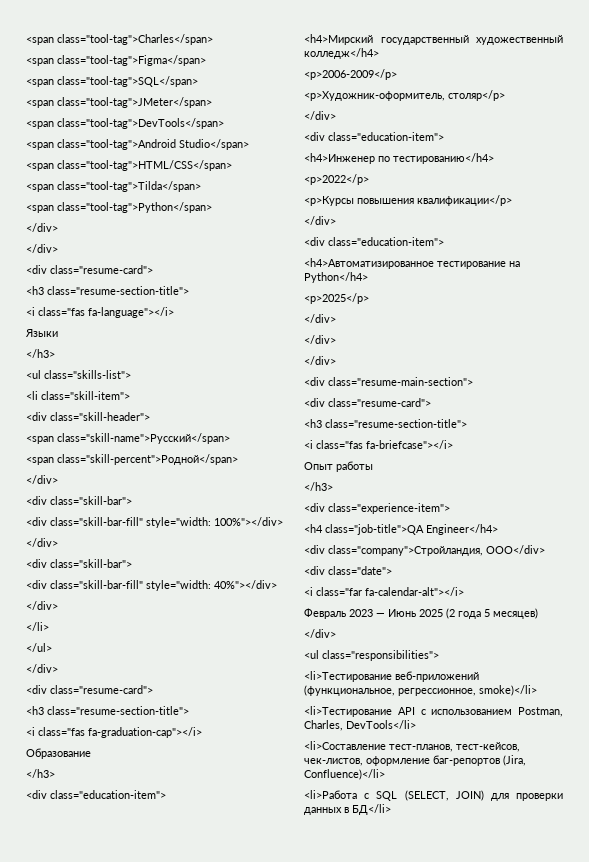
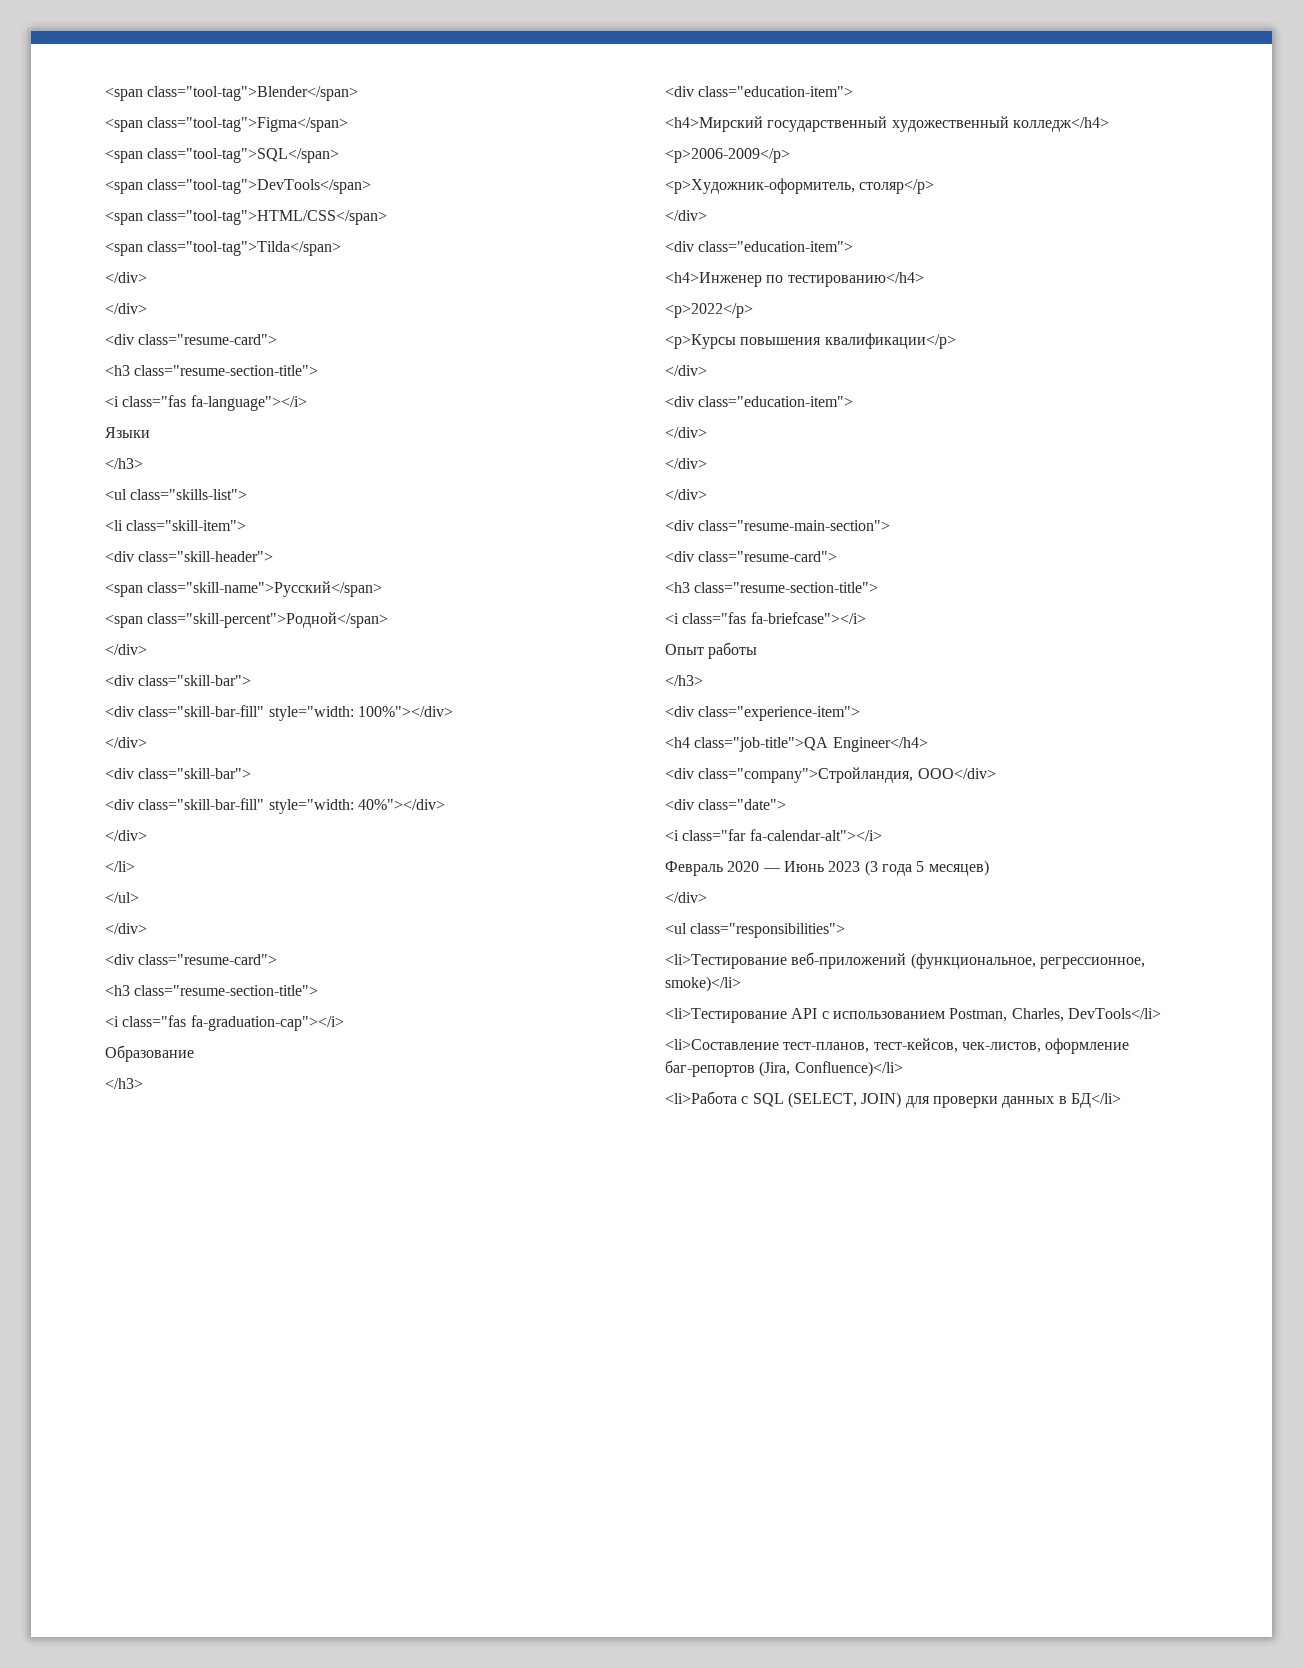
[26,34,213,45] <span class="tool-tag">Charles</span> -> [105,86,359,101] <span class="tool-tag">Blender</span>
[26,97,212,108] // <span class="tool-tag">JMeter</span> -> (340, 155) none
[26,139,249,150] // <span class="tool-tag">Android Studio</span> -> (372, 186) none
[26,202,212,213] // <span class="tool-tag">Python</span> -> (342, 248) none
[304,258,520,269] [304,272,368,283] [304,293,369,304] // <h4>Автоматизированное тестирование на Python</h4> // <p>2025</p> -> (854, 401) none
[349,609,373,617] 2023 -> [727,861,760,872] 2020
[419,608,455,619] 2025 (2 -> [828,860,878,876] 2023 (3

